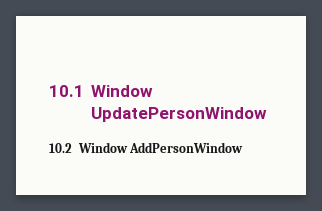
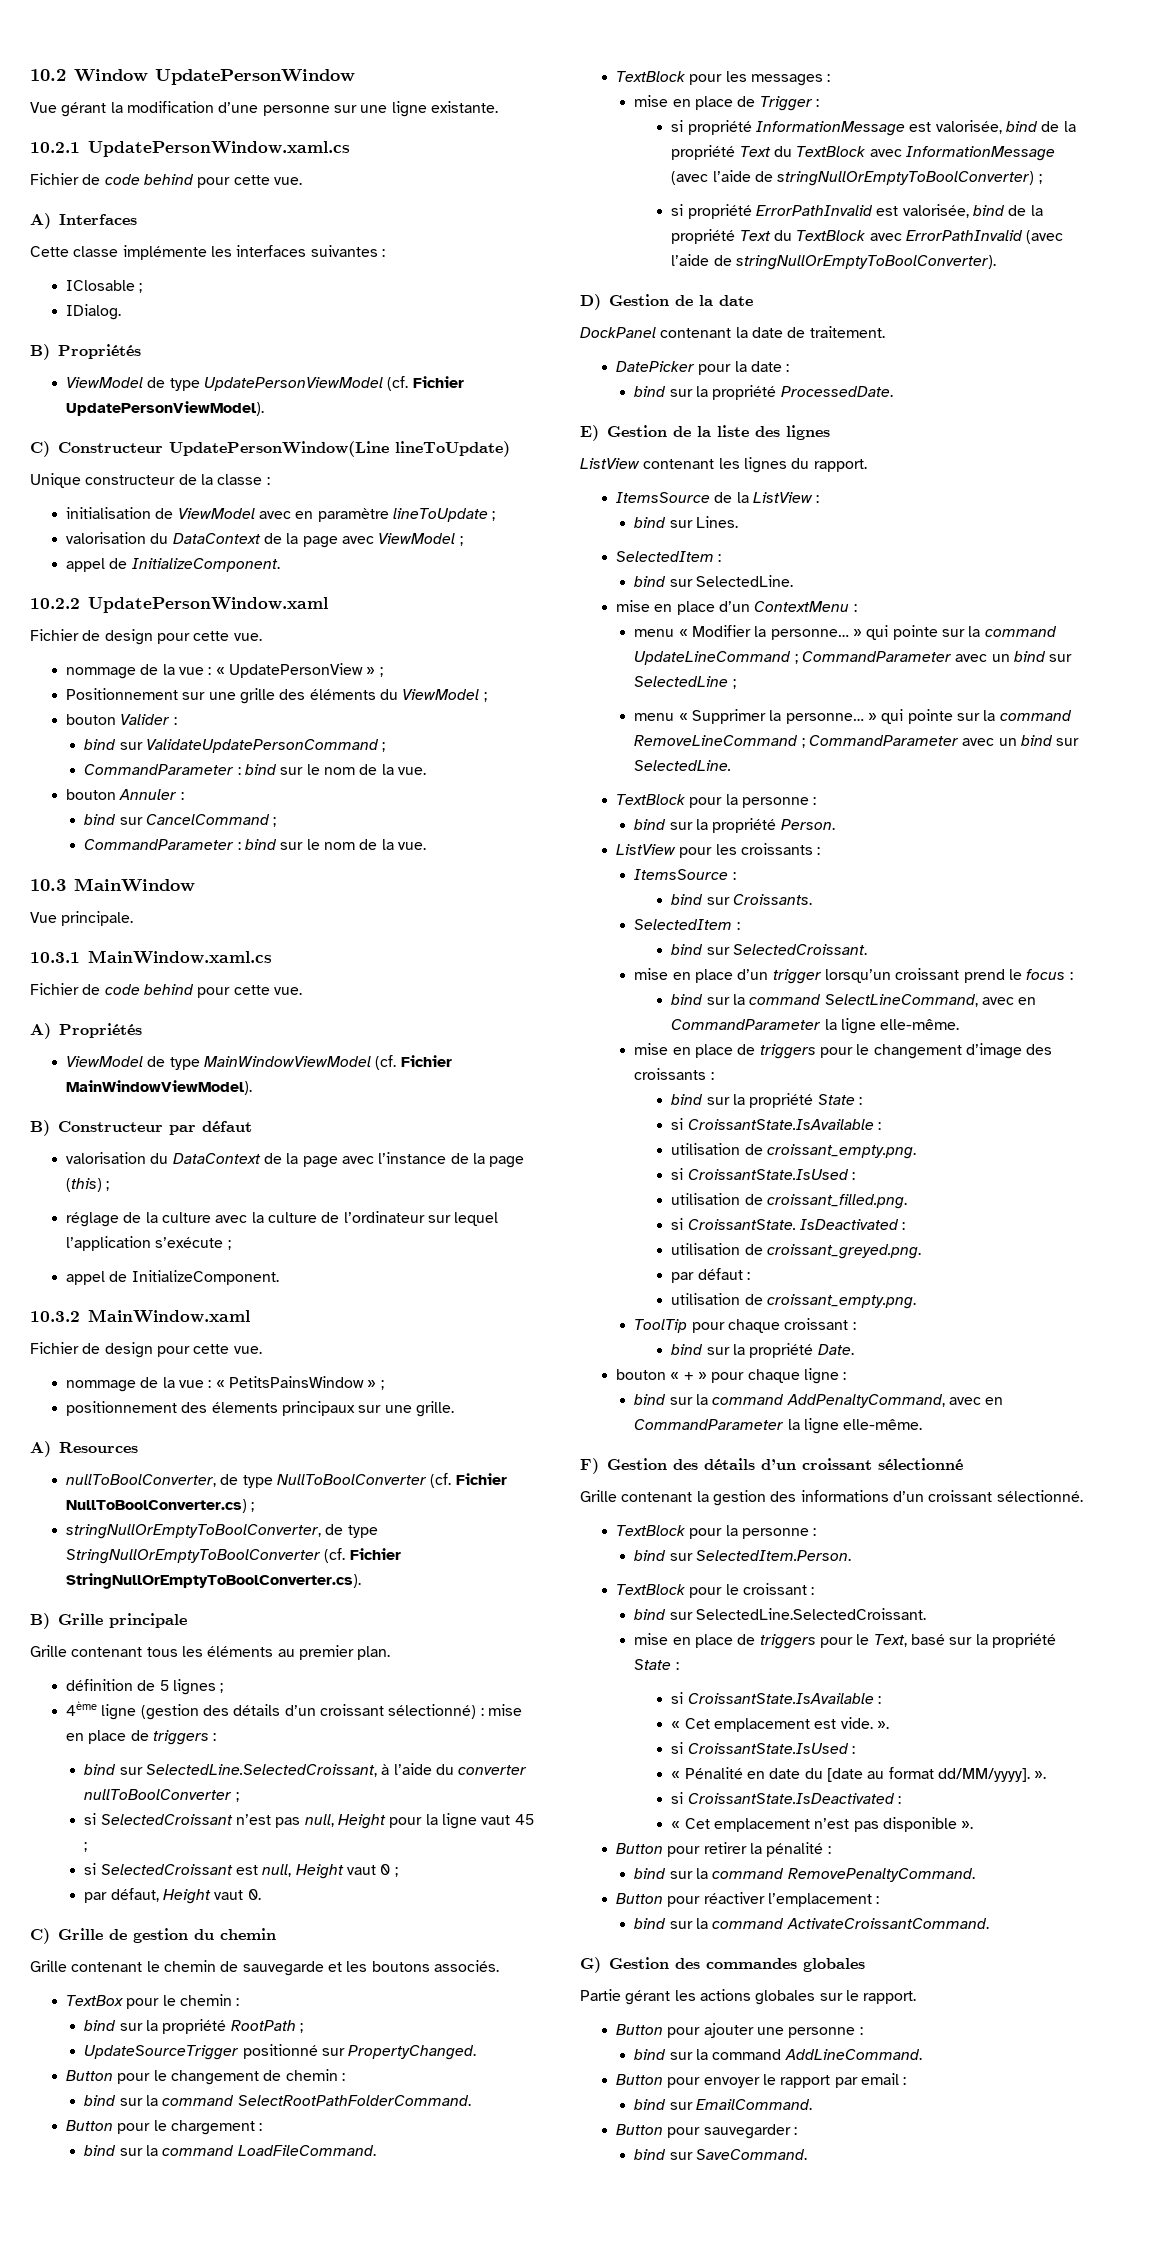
[49,85,84,97] 10.1 -> [30,69,66,81] 10.2
[49,142,244,153] 10.2 Window AddPersonWindow -> [30,101,498,117] [30,141,350,157] [30,173,302,188] [30,213,137,229] [30,245,385,260] [66,280,143,293] [66,304,122,320] [30,344,141,360] [66,376,464,391] [66,401,265,416] [30,441,510,457] [30,473,270,488] [66,507,496,522] [66,532,463,548] [66,558,280,572] [30,597,328,613] [30,629,262,645] [66,663,383,679] [66,688,487,704] [66,714,177,725] [84,739,386,753] [84,764,426,775] [66,789,184,800] [84,814,277,827] [84,839,426,850] [30,878,195,892] [30,911,134,926] [30,950,272,964] [30,983,302,998] [30,1023,142,1039] [66,1055,452,1070] [66,1080,253,1095] [30,1120,252,1136] [66,1152,525,1168] [66,1178,110,1192] [66,1211,499,1227] [66,1236,231,1251] [66,1270,279,1285] [30,1309,250,1323] [30,1342,262,1358] [66,1376,384,1392] [66,1401,454,1417] [30,1441,138,1457] [66,1473,507,1488] [66,1499,255,1513] [66,1524,378,1539] [66,1548,401,1564] [66,1573,362,1589] [30,1613,187,1629] [30,1645,391,1660] [66,1679,224,1695] [66,1701,522,1720] [66,1730,217,1745] [84,1763,528,1777] [84,1789,239,1802] [84,1813,534,1829] [84,1842,88,1852] [84,1863,398,1879] [84,1888,261,1904] [30,1928,276,1944] [30,1960,499,1976] [66,1994,240,2009] [84,2019,304,2034] [84,2044,477,2060] [66,2069,345,2085] [84,2095,471,2106] [66,2120,263,2135] [84,2145,376,2156] [616,71,831,86] [634,95,820,111] [671,120,1076,136] [671,145,1055,161] [671,170,1042,186] [671,204,1043,219] [671,229,1064,244] [671,254,996,270] [580,294,753,310] [580,326,885,338] [616,361,790,375] [634,385,893,400] [580,425,830,441] [580,457,867,473] [616,492,820,503] [634,516,739,528] [616,551,722,562] [634,575,794,587] [616,600,857,615] [634,625,1057,640] [634,651,1073,665] [634,676,736,689] [634,709,1072,724] [634,735,1080,748] [634,760,732,771] [616,794,817,808] [634,818,835,833] [616,843,821,858] [634,869,736,880] [671,894,812,905] [634,919,740,930] [671,944,867,955] [634,968,1073,984] [671,994,1037,1007] [671,1018,960,1034] [634,1043,1053,1059] [634,1068,714,1080] [671,1093,862,1108] [671,1118,881,1130] [671,1143,916,1159] [671,1168,855,1180] [671,1193,907,1209] [671,1218,906,1230] [671,1243,921,1259] [671,1268,750,1283] [671,1293,916,1309] [634,1318,856,1333] [671,1343,854,1358] [616,1368,847,1384] [634,1394,1004,1408] [634,1418,923,1434] [580,1458,963,1474] [580,1490,1083,1506] [616,1525,817,1539] [634,1550,852,1561] [616,1583,815,1598] [634,1608,927,1620] [634,1633,1056,1649] [634,1659,679,1670] [671,1692,881,1704] [671,1717,889,1732] [671,1742,855,1754] [671,1767,1047,1782] [671,1792,901,1804] [671,1817,974,1832] [616,1842,831,1857] [634,1868,975,1882] [616,1892,880,1907] [634,1918,989,1929] [580,1957,865,1973] [580,1989,917,2005] [616,2023,863,2038] [634,2049,922,2060] [616,2073,907,2088] [634,2099,813,2110] [616,2124,797,2139] [634,2149,808,2160] Vue gérant la modification d’une personne sur une ligne existante. // 10.2.1 UpdatePersonWindow.xaml.cs // Fichier de code behind pour cette vue. // A) Interfaces // Cette classe implémente les interfaces suivantes : // IClosable ; // IDialog. // B) Propriétés // ViewModel de type UpdatePersonViewModel (cf. Fichier UpdatePersonViewModel). // C) Constructeur UpdatePersonWindow(Line lineToUpdate) // Unique constructeur de la classe : // initialisation de ViewModel avec en paramètre lineToUpdate ; // valorisation du DataContext de la page avec ViewModel ; // appel de InitializeComponent. // 10.2.2 UpdatePersonWindow.xaml // Fichier de design pour cette vue. // nommage de la vue : « UpdatePersonView » ; // Positionnement sur une grille des éléments du ViewModel ; // bouton Valider : // bind sur ValidateUpdatePersonCommand ; // CommandParameter : bind sur le nom de la vue. // bouton Annuler : // bind sur CancelCommand ; // CommandParameter : bind sur le nom de la vue. // 10.3 MainWindow // Vue principale. // 10.3.1 MainWindow.xaml.cs // Fichier de code behind pour cette vue. // A) Propriétés // ViewModel de type MainWindowViewModel (cf. Fichier MainWindowViewModel). // B) Constructeur par défaut // valorisation du DataContext de la page avec l’instance de la page (this) ; // réglage de la culture avec la culture de l’ordinateur sur lequel l’application s’exécute ; // appel de InitializeComponent. // 10.3.2 MainWindow.xaml // Fichier de design pour cette vue. // nommage de la vue : « PetitsPainsWindow » ; // positionnement des élements principaux sur une grille. // A) Resources // nullToBoolConverter, de type NullToBoolConverter (cf. Fichier NullToBoolConverter.cs) ; // stringNullOrEmptyToBoolConverter, de type StringNullOrEmptyToBoolConverter (cf. Fichier StringNullOrEmptyToBoolConverter.cs). // B) Grille principale // Grille contenant tous les éléments au premier plan. // définition de 5 lignes ; // 4ème ligne (gestion des détails d’un croissant sélectionné) : mise en place de triggers : // bind sur SelectedLine.SelectedCroissant, à l’aide du converter nullToBoolConverter ; // si SelectedCroissant n’est pas null, Height pour la ligne vaut 45 ; // si SelectedCroissant est null, Height vaut 0 ; // par défaut, Height vaut 0. // C) Grille de gestion du chemin // Grille contenant le chemin de sauvegarde et les boutons associés. // TextBox pour le chemin : // bind sur la propriété RootPath ; // UpdateSourceTrigger positionné sur PropertyChanged. // Button pour le changement de chemin : // bind sur la command SelectRootPathFolderCommand. // Button pour le chargement : // bind sur la command LoadFileCommand. // TextBlock pour les messages : // mise en place de Trigger : // si propriété InformationMessage est valorisée, bind de la propriété Text du TextBlock avec InformationMessage (avec l’aide de stringNullOrEmptyToBoolConverter) ; // si propriété ErrorPathInvalid est valorisée, bind de la propriété Text du TextBlock avec ErrorPathInvalid (avec l’aide de stringNullOrEmptyToBoolConverter). // D) Gestion de la date // DockPanel contenant la date de traitement. // DatePicker pour la date : // bind sur la propriété ProcessedDate. // E) Gestion de la liste des lignes // ListView contenant les lignes du rapport. // ItemsSource de la ListView : // bind sur Lines. // SelectedItem : // bind sur SelectedLine. // mise en place d’un ContextMenu : // menu « Modifier la personne… » qui pointe sur la command UpdateLineCommand ; CommandParameter avec un bind sur SelectedLine ; // menu « Supprimer la personne… » qui pointe sur la command RemoveLineCommand ; CommandParameter avec un bind sur SelectedLine. // TextBlock pour la personne : // bind sur la propriété Person. // ListView pour les croissants : // ItemsSource : // bind sur Croissants. // SelectedItem : // bind sur SelectedCroissant. // mise en place d’un trigger lorsqu’un croissant prend le focus : // bind sur la command SelectLineCommand, avec en CommandParameter la ligne elle-même. // mise en place de triggers pour le changement d’image des croissants : // bind sur la propriété State : // si CroissantState.IsAvailable : // utilisation de croissant_empty.png. // si CroissantState.IsUsed : // utilisation de croissant_filled.png. // si CroissantState. IsDeactivated : // utilisation de croissant_greyed.png. // par défaut : // utilisation de croissant_empty.png. // ToolTip pour chaque croissant : // bind sur la propriété Date. // bouton « + » pour chaque ligne : // bind sur la command AddPenaltyCommand, avec en CommandParameter la ligne elle-même. // F) Gestion des détails d’un croissant sélectionné // Grille contenant la gestion des informations d’un croissant sélectionné. // TextBlock pour la personne : // bind sur SelectedItem.Person. // TextBlock pour le croissant : // bind sur SelectedLine.SelectedCroissant. // mise en place de triggers pour le Text, basé sur la propriété State : // si CroissantState.IsAvailable : // « Cet emplacement est vide. ». // si CroissantState.IsUsed : // « Pénalité en date du [date au format dd/MM/yyyy]. ». // si CroissantState.IsDeactivated : // « Cet emplacement n’est pas disponible ». // Button pour retirer la pénalité : // bind sur la command RemovePenaltyCommand. // Button pour réactiver l’emplacement : // bind sur la command ActivateCroissantCommand. // G) Gestion des commandes globales // Partie gérant les actions globales sur le rapport. // Button pour ajouter une personne : // bind sur la command AddLineCommand. // Button pour envoyer le rapport par email : // bind sur EmailCommand. // Button pour sauvegarder : // bind sur SaveCommand.

